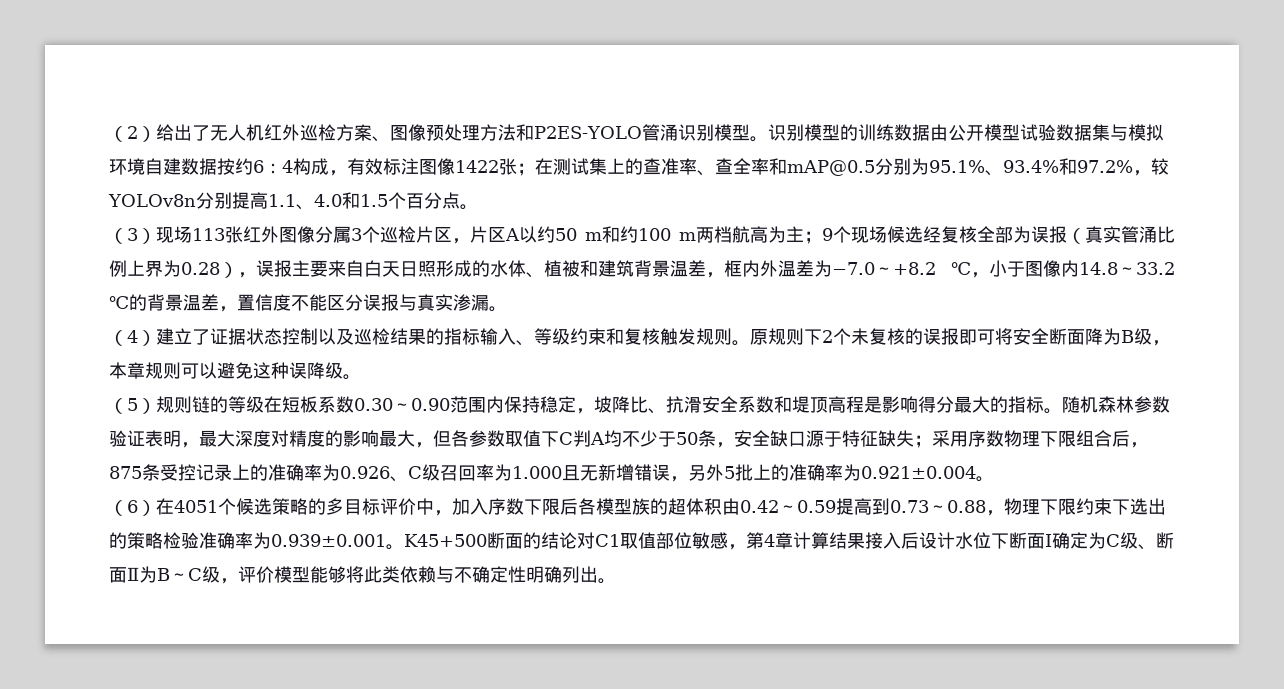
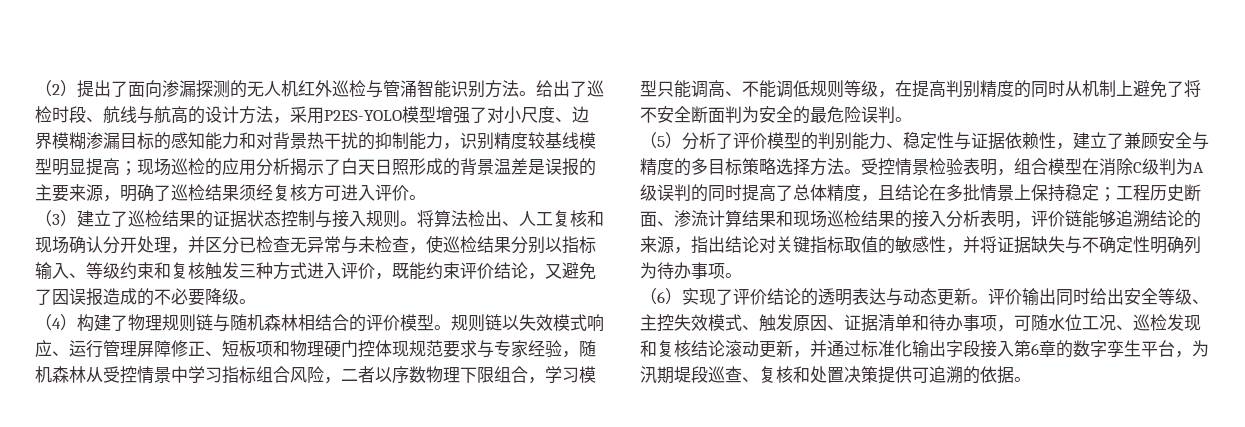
[156,124,1164,142] [109,158,1169,176] [108,192,478,210] [109,226,1175,244] [109,260,1175,278] [109,294,507,312] [109,330,138,346] 给出了无人机红外巡检方案、图像预处理方法和P2ES-YOLO管涌识别模型。识别模型的训练数据由公开模型试验数据集与模拟环境自建数据按约6∶4构成，有效标注图像1422张；在测试集上的查准率、查全率和mAP@0.5分别为95.1%、93.4%和97.2%，较YOLOv8n分别提高1.1、4.0和1.5个百分点。 // （3）现场113张红外图像分属3个巡检片区，片区A以约50 m和约100 m两档航高为主；9个现场候选经复核全部为误报（真实管涌比例上界为0.28），误报主要来自白天日照形成的水体、植被和建筑背景温差，框内外温差为−7.0～+8.2 ℃，小于图像内14.8～33.2 ℃的背景温差，置信度不能区分误报与真实渗漏。 // （4 -> [77,80,604,98] [35,106,589,124] [35,132,596,150] [35,158,596,176] [35,184,426,202] [35,210,60,227] 提出了面向渗漏探测的无人机红外巡检与管涌智能识别方法。给出了巡检时段、航线与航高的设计方法，采用P2ES-YOLO模型增强了对小尺度、边界模糊渗漏目标的感知能力和对背景热干扰的抑制能力，识别精度较基线模型明显提高；现场巡检的应用分析揭示了白天日照形成的背景温差是误报的主要来源，明确了巡检结果须经复核方可进入评价。 // （3
(210, 337) none -> [128,210,213,228] 巡检结果的
[318,328,444,345] 以及巡检结果的 -> [315,210,604,228] [35,235,562,254] 与接入规则。将算法检出、人工复核和现场确认分开处理，并区分已检查无异常与未检查，使巡检结果分别以
[696,328,1170,346] [109,362,361,380] [109,396,1170,414] [109,430,1148,448] [109,464,994,482] [109,498,1166,516] [109,532,1174,550] [109,566,598,584] 规则。原规则下2个未复核的误报即可将安全断面降为B级，本章规则可以避免这种误降级。 // （5）规则链的等级在短板系数0.30～0.90范围内保持稳定，坡降比、抗滑安全系数和堤顶高程是影响得分最大的指标。随机森林参数验证表明，最大深度对精度的影响最大，但各参数取值下C判A均不少于50条，安全缺口源于特征缺失；采用序数物理下限组合后，875条受控记录上的准确率为0.926、C级召回率为1.000且无新增错误，另外5批上的准确率为0.921±0.004。 // （6）在4051个候选策略的多目标评价中，加入序数下限后各模型族的超体积由0.42～0.59提高到0.73～0.88，物理下限约束下选出的策略检验准确率为0.939±0.001。K45+500断面的结论对C1取值部位敏感，第4章计算结果接入后设计水位下断面Ⅰ确定为C级、断面Ⅱ为B～C级，评价模型能够将此类依赖与不确定性明确列出 -> [239,262,596,280] [35,288,256,306] [35,314,604,332] [35,340,596,358] [35,366,596,384] [640,80,1201,98] [640,106,912,124] [640,132,1209,150] [640,158,1204,176] [640,184,1201,202] [640,210,1201,228] [640,236,1201,254] [640,262,742,280] [640,288,1209,306] [640,314,1201,332] [640,340,1209,358] [640,366,1014,384] 三种方式进入评价，既能约束评价结论，又避免了因误报造成的不必要降级。 // （4）构建了物理规则链与随机森林相结合的评价模型。规则链以失效模式响应、运行管理屏障修正、短板项和物理硬门控体现规范要求与专家经验，随机森林从受控情景中学习指标组合风险，二者以序数物理下限组合，学习模型只能调高、不能调低规则等级，在提高判别精度的同时从机制上避免了将不安全断面判为安全的最危险误判。 // （5）分析了评价模型的判别能力、稳定性与证据依赖性，建立了兼顾安全与精度的多目标策略选择方法。受控情景检验表明，组合模型在消除C级判为A级误判的同时提高了总体精度，且结论在多批情景上保持稳定；工程历史断面、渗流计算结果和现场巡检结果的接入分析表明，评价链能够追溯结论的来源，指出结论对关键指标取值的敏感性，并将证据缺失与不确定性明确列为待办事项。 // （6）实现了评价结论的透明表达与动态更新。评价输出同时给出安全等级、主控失效模式、触发原因、证据清单和待办事项，可随水位工况、巡检发现和复核结论滚动更新，并通过标准化输出字段接入第6章的数字孪生平台，为汛期堤段巡查、复核和处置决策提供可追溯的依据

